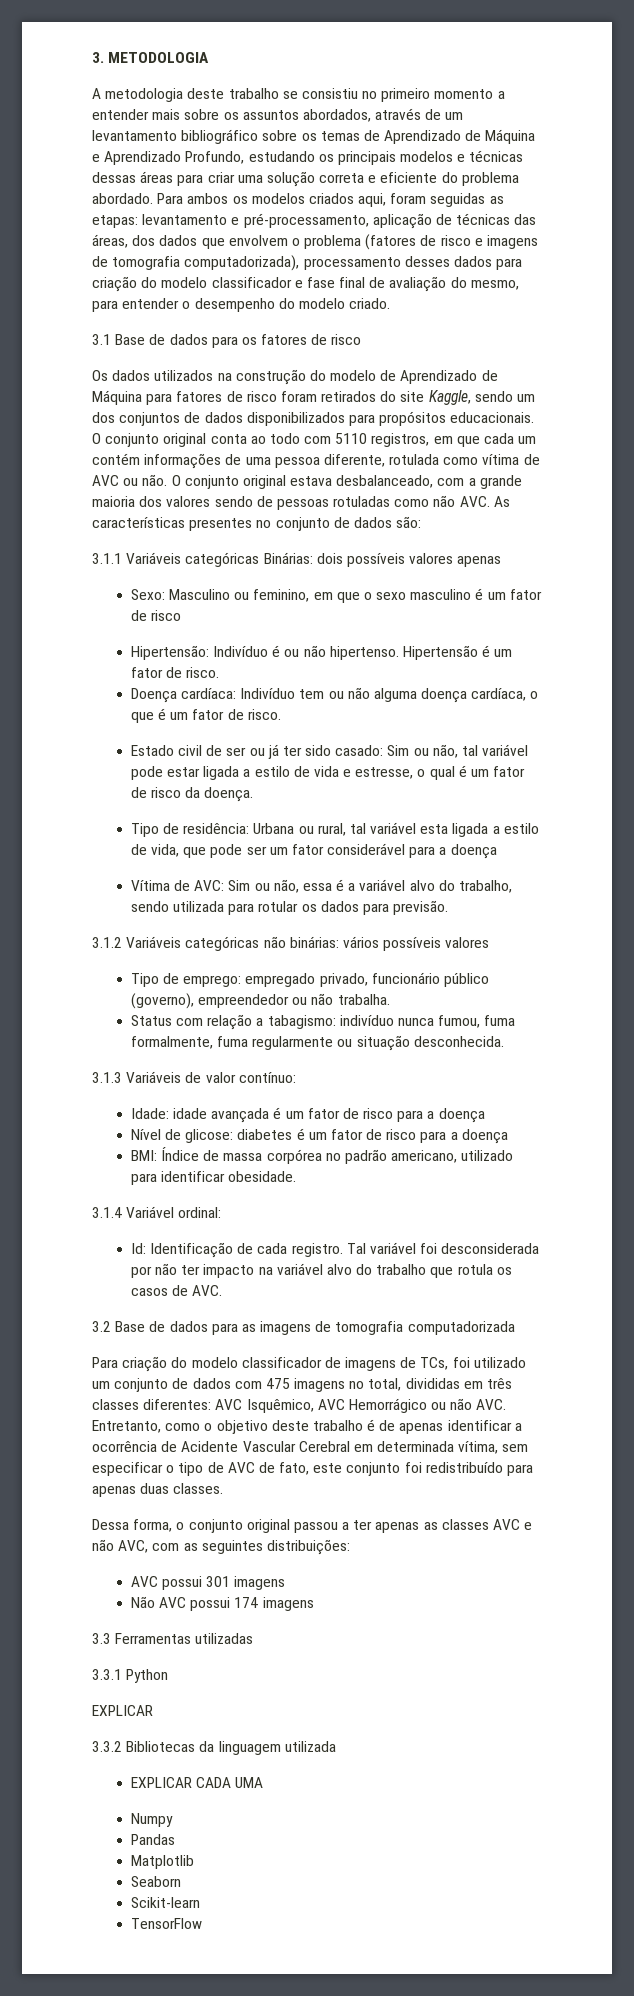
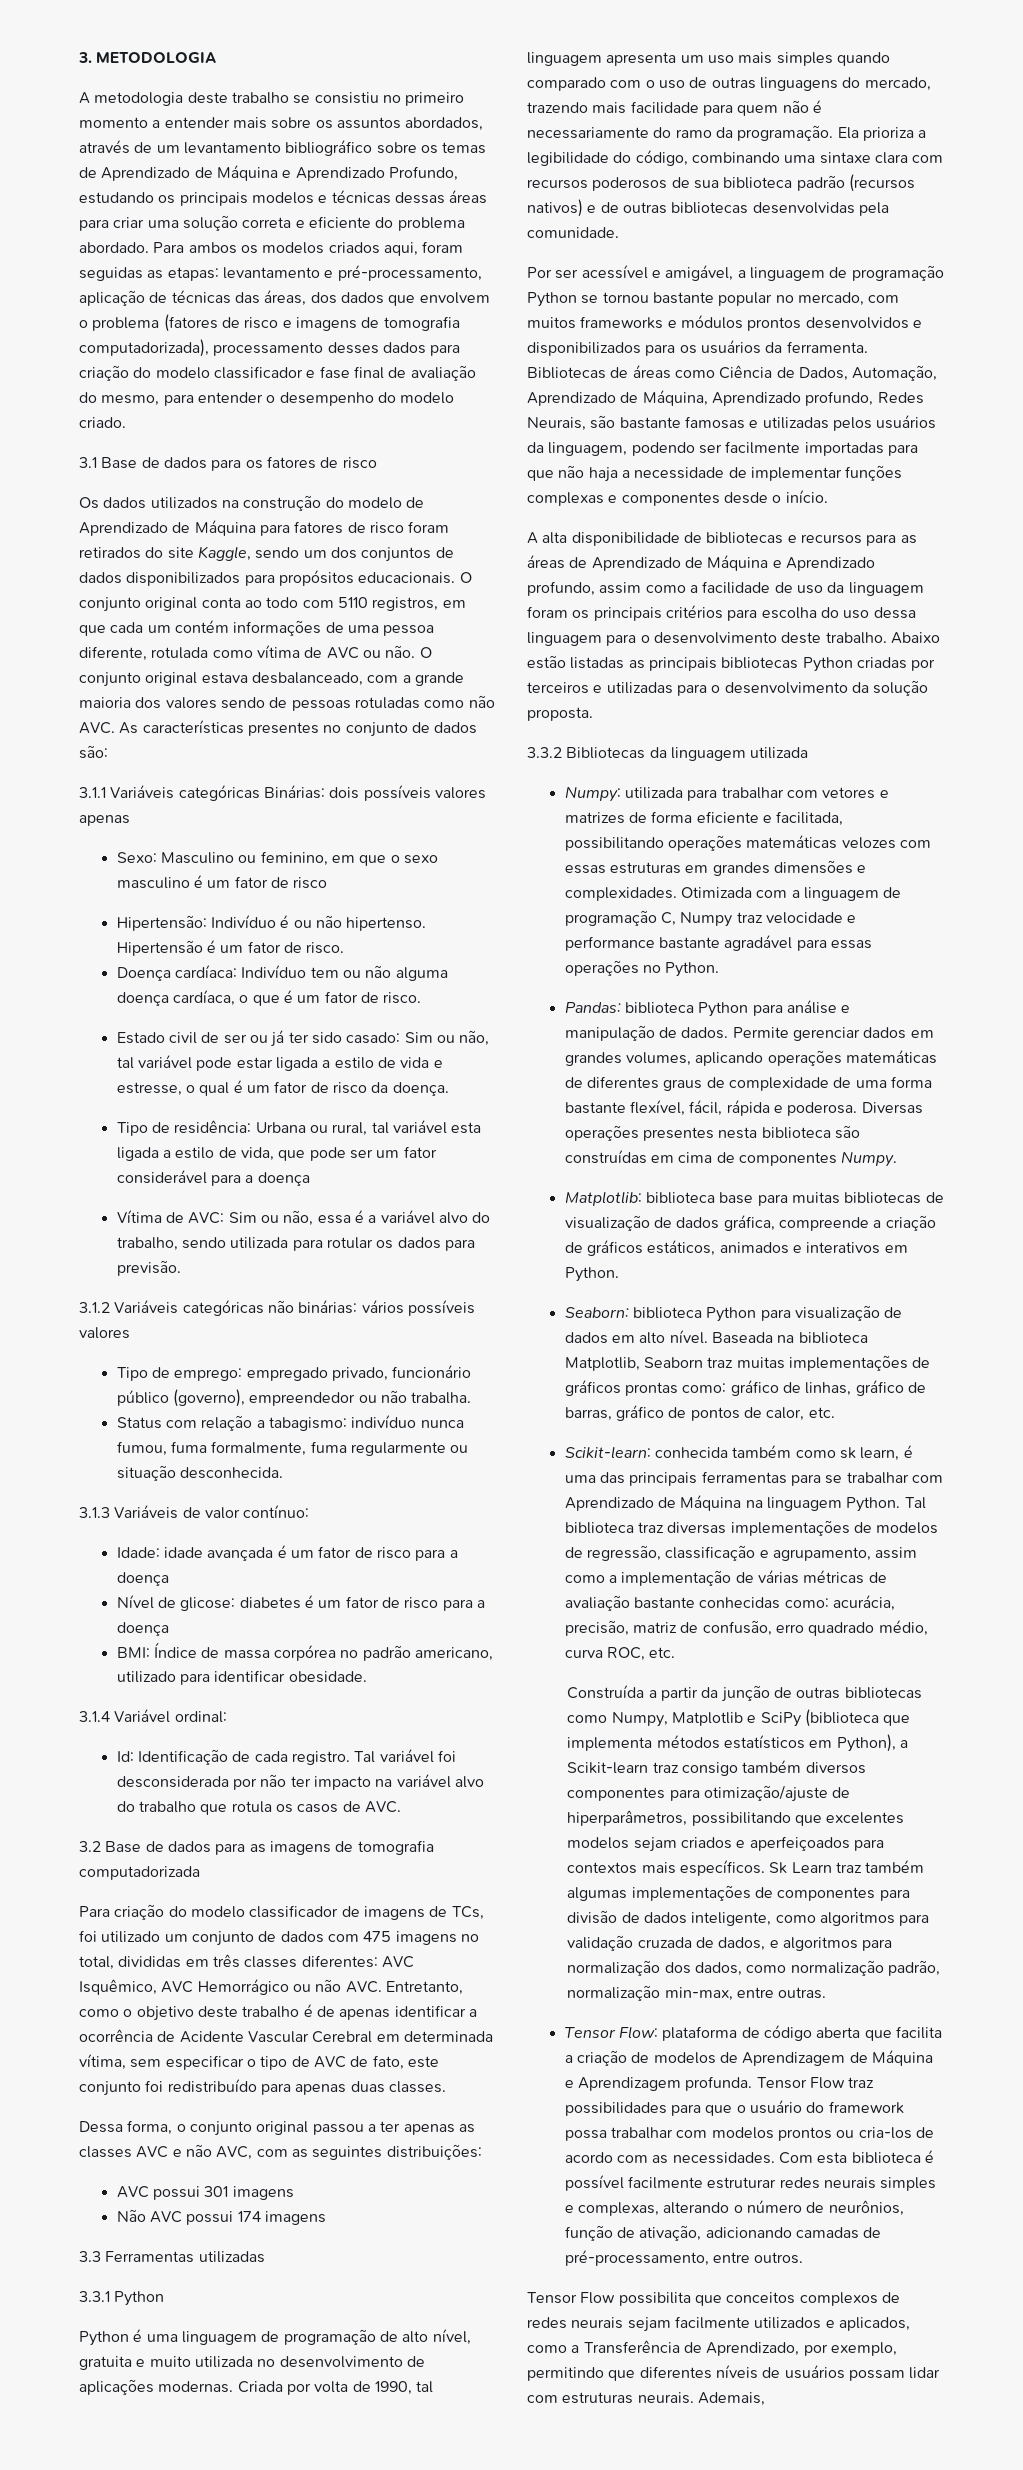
[92,1705,153,1716] EXPLICAR -> [79,2329,471,2346] [79,2356,425,2370] [79,2379,434,2395] [527,52,890,66] [527,77,931,91] [527,100,822,116] [527,125,927,141] [527,150,944,166] [527,174,915,192] [527,199,889,217] [527,227,619,238] [527,265,944,281] [527,292,900,307] [527,315,922,331] [527,340,868,356] [527,365,938,381] [527,390,924,406] [527,415,937,431] [527,441,918,456] [527,465,903,482] [527,490,828,506] [527,532,917,546] [527,555,875,571] [527,581,924,596] [527,605,916,621] [527,632,940,646] [527,655,936,672] [527,680,929,696] [527,707,593,721] Python é uma linguagem de programação de alto nível, gratuita e muito utilizada no desenvolvimento de aplicações modernas. Criada por volta de 1990, tal linguagem apresenta um uso mais simples quando comparado com o uso de outras linguagens do mercado, trazendo mais facilidade para quem não é necessariamente do ramo da programação. Ela prioriza a legibilidade do código, combinando uma sintaxe clara com recursos poderosos de sua biblioteca padrão (recursos nativos) e de outras bibliotecas desenvolvidas pela comunidade. // Por ser acessível e amigável, a linguagem de programação Python se tornou bastante popular no mercado, com muitos frameworks e módulos prontos desenvolvidos e disponibilizados para os usuários da ferramenta. Bibliotecas de áreas como Ciência de Dados, Automação, Aprendizado de Máquina, Aprendizado profundo, Redes Neurais, são bastante famosas e utilizadas pelos usuários da linguagem, podendo ser facilmente importadas para que não haja a necessidade de implementar funções complexas e componentes desde o início. // A alta disponibilidade de bibliotecas e recursos para as áreas de Aprendizado de Máquina e Aprendizado profundo, assim como a facilidade de uso da linguagem foram os principais critérios para escolha do uso dessa linguagem para o desenvolvimento deste trabalho. Abaixo estão listadas as principais bibliotecas Python criadas por terceiros e utilizadas para o desenvolvimento da solução proposta.
[130,1777,264,1788] [130,1813,173,1827] [130,1834,175,1845] [130,1855,194,1869] [130,1876,181,1887] [130,1897,200,1908] [130,1918,202,1929] EXPLICAR CADA UMA // Numpy // Pandas // Matplotlib // Seaborn // Scikit-learn // TensorFlow -> [564,786,889,802] [564,811,844,826] [564,835,932,851] [564,860,867,876] [564,887,902,901] [564,910,857,927] [564,935,873,951] [564,960,720,977] [564,1000,851,1017] [564,1025,934,1041] [564,1050,938,1066] [564,1076,933,1091] [564,1100,923,1116] [564,1125,861,1141] [564,1150,898,1167] [564,1191,944,1206] [564,1215,936,1231] [564,1240,908,1256] [564,1267,619,1282] [564,1305,903,1322] [564,1330,868,1344] [564,1355,931,1371] [564,1380,927,1396] [564,1405,835,1421] [564,1445,913,1461] [564,1471,944,1486] [564,1495,926,1512] [564,1520,939,1536] [564,1545,918,1561] [564,1570,887,1586] [564,1595,896,1611] [564,1620,928,1636] [564,1647,676,1661] [567,1685,922,1702] [567,1709,911,1727] [567,1734,909,1752] [567,1760,866,1776] [567,1785,851,1802] [567,1810,905,1826] [567,1836,885,1852] [567,1860,925,1876] [567,1885,910,1901] [567,1910,930,1926] [567,1935,893,1951] [567,1960,941,1976] [567,1985,827,2001] [564,2025,943,2041] [564,2050,934,2066] [564,2076,875,2091] [564,2100,904,2116] [564,2127,935,2141] [564,2150,935,2164] [564,2175,937,2191] [564,2200,904,2216] [564,2225,882,2241] [564,2250,804,2266] [527,2292,900,2306] [527,2316,910,2332] [527,2340,897,2356] [527,2365,941,2381] [527,2392,765,2406] Numpy: utilizada para trabalhar com vetores e matrizes de forma eficiente e facilitada, possibilitando operações matemáticas velozes com essas estruturas em grandes dimensões e complexidades. Otimizada com a linguagem de programação C, Numpy traz velocidade e performance bastante agradável para essas operações no Python. // Pandas: biblioteca Python para análise e manipulação de dados. Permite gerenciar dados em grandes volumes, aplicando operações matemáticas de diferentes graus de complexidade de uma forma bastante flexível, fácil, rápida e poderosa. Diversas operações presentes nesta biblioteca são construídas em cima de componentes Numpy. // Matplotlib: biblioteca base para muitas bibliotecas de visualização de dados gráfica, compreende a criação de gráficos estáticos, animados e interativos em Python. // Seaborn: biblioteca Python para visualização de dados em alto nível. Baseada na biblioteca Matplotlib, Seaborn traz muitas implementações de gráficos prontas como: gráfico de linhas, gráfico de barras, gráfico de pontos de calor, etc. // Scikit-learn: conhecida também como sk learn, é uma das principais ferramentas para se trabalhar com Aprendizado de Máquina na linguagem Python. Tal biblioteca traz diversas implementações de modelos de regressão, classificação e agrupamento, assim como a implementação de várias métricas de avaliação bastante conhecidas como: acurácia, precisão, matriz de confusão, erro quadrado médio, curva ROC, etc. // Construída a partir da junção de outras bibliotecas como Numpy, Matplotlib e SciPy (biblioteca que implementa métodos estatísticos em Python), a Scikit-learn traz consigo também diversos componentes para otimização/ajuste de hiperparâmetros, possibilitando que excelentes modelos sejam criados e aperfeiçoados para contextos mais específicos. Sk Learn traz também algumas implementações de componentes para divisão de dados inteligente, como algoritmos para validação cruzada de dados, e algoritmos para normalização dos dados, como normalização padrão, normalização min-max, entre outras. // Tensor Flow: plataforma de código aberta que facilita a criação de modelos de Aprendizagem de Máquina e Aprendizagem profunda. Tensor Flow traz possibilidades para que o usuário do framework possa trabalhar com modelos prontos ou cria-los de acordo com as necessidades. Com esta biblioteca é possível facilmente estruturar redes neurais simples e complexas, alterando o número de neurônios, função de ativação, adicionando camadas de pré-processamento, entre outros. // Tensor Flow possibilita que conceitos complexos de redes neurais sejam facilmente utilizados e aplicados, como a Transferência de Aprendizado, por exemplo, permitindo que diferentes níveis de usuários possam lidar com estruturas neurais. Ademais,

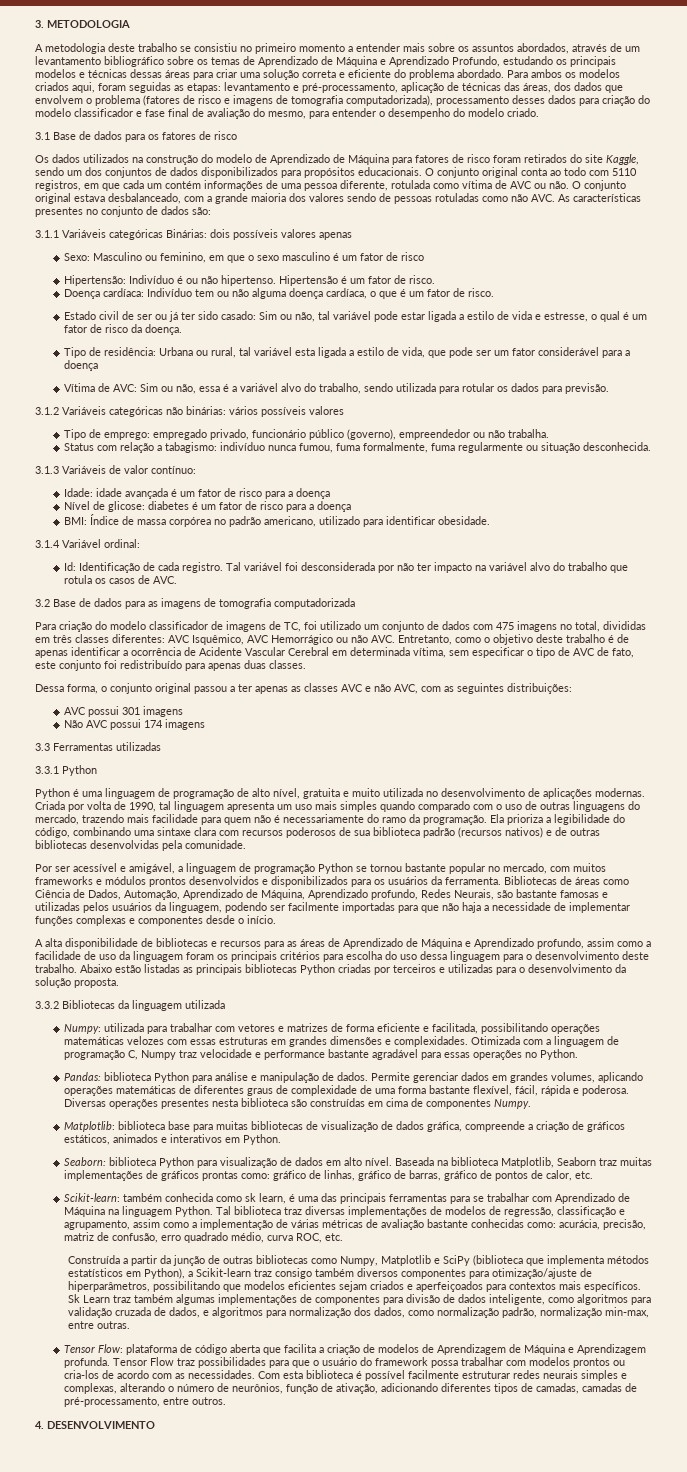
[451,1906,484,1920] TCs, -> [284,622,301,632] TC,
[655,1445,792,1458] conhecida também -> [122,1193,213,1202] também conhecida
[826,1812,905,1824] [567,1837,630,1849] excelentes modelos -> [244,1281,337,1290] modelos eficientes
(792, 2232) none -> [440,1383,579,1394] diferentes tipos de camadas,
[527,2292,900,2306] [527,2316,910,2332] [527,2340,897,2356] [527,2365,941,2381] [527,2392,765,2406] Tensor Flow possibilita que conceitos complexos de redes neurais sejam facilmente utilizados e aplicados, como a Transferência de Aprendizado, por exemplo, permitindo que diferentes níveis de usuários possam lidar com estruturas neurais. Ademais, -> [35,1421,155,1429] 4. DESENVOLVIMENTO

